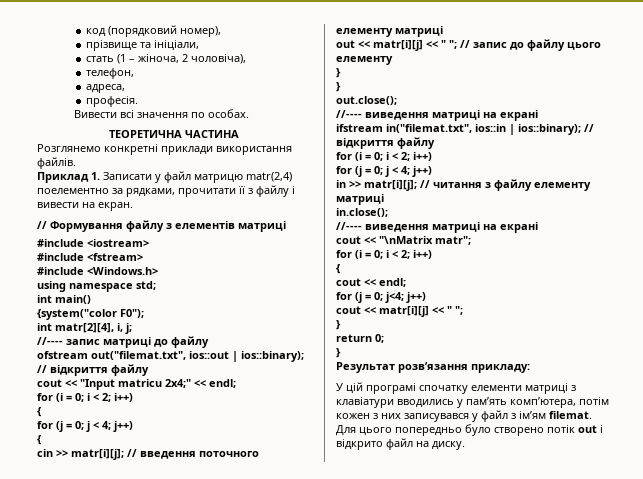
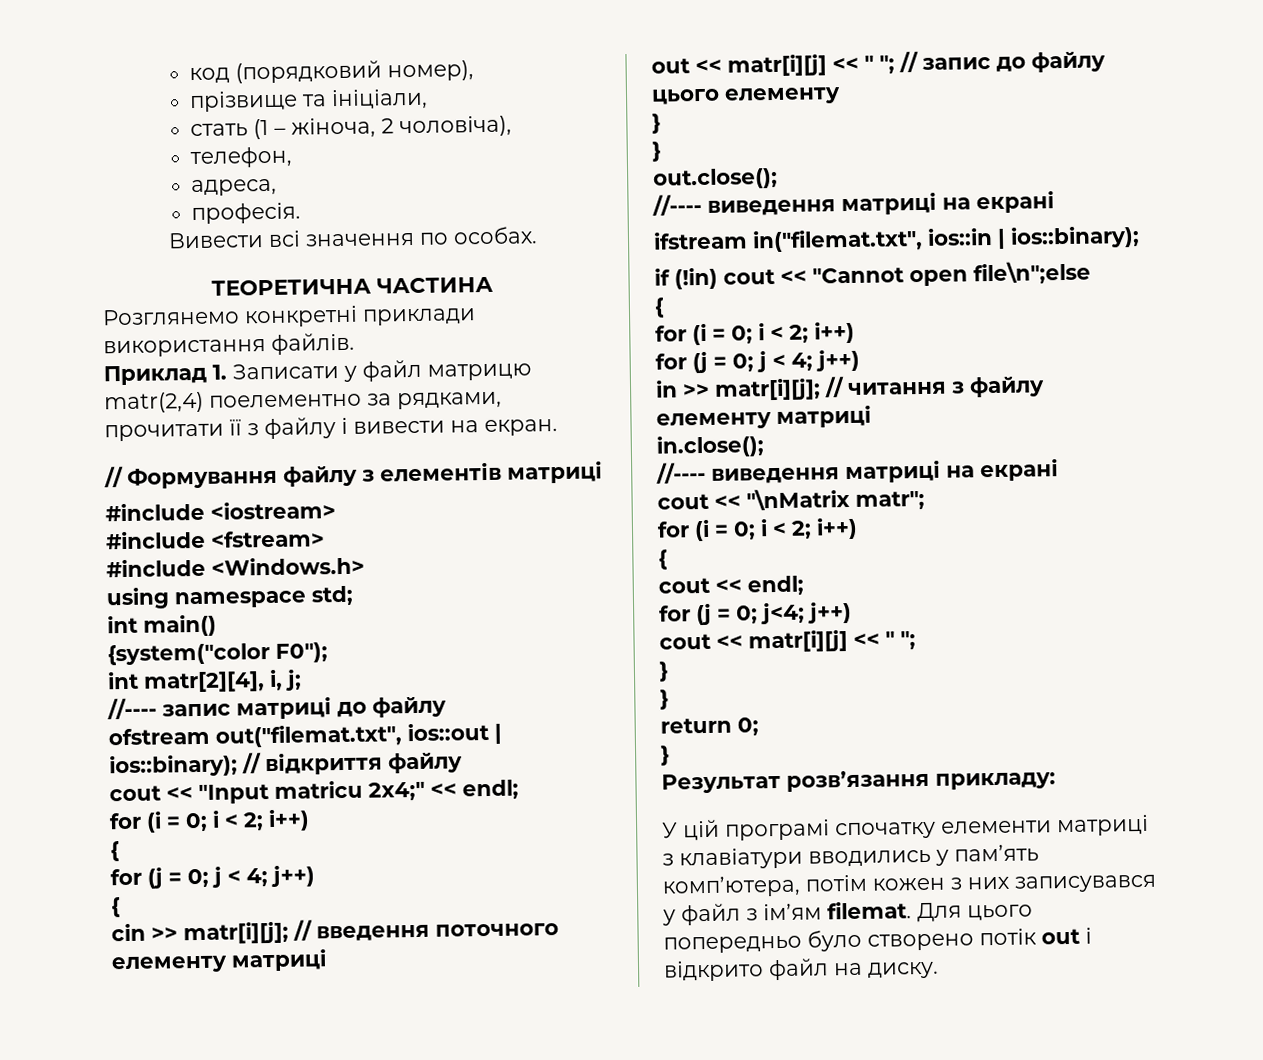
[584,124,594,132] [336,137,435,149] // відкриття файлу -> [654,260,1091,290] [654,297,665,318] // if (!in) cout << "Cannot open file\n";else // {
(341, 325) none -> [660,689,669,710] // }

